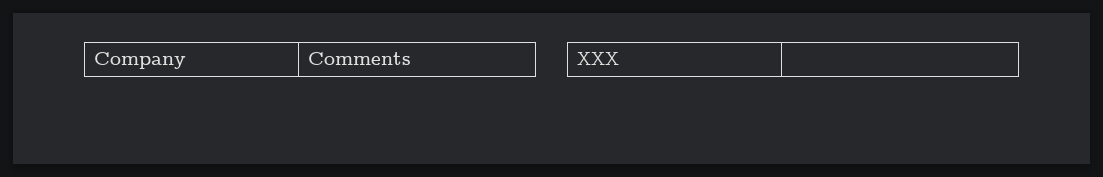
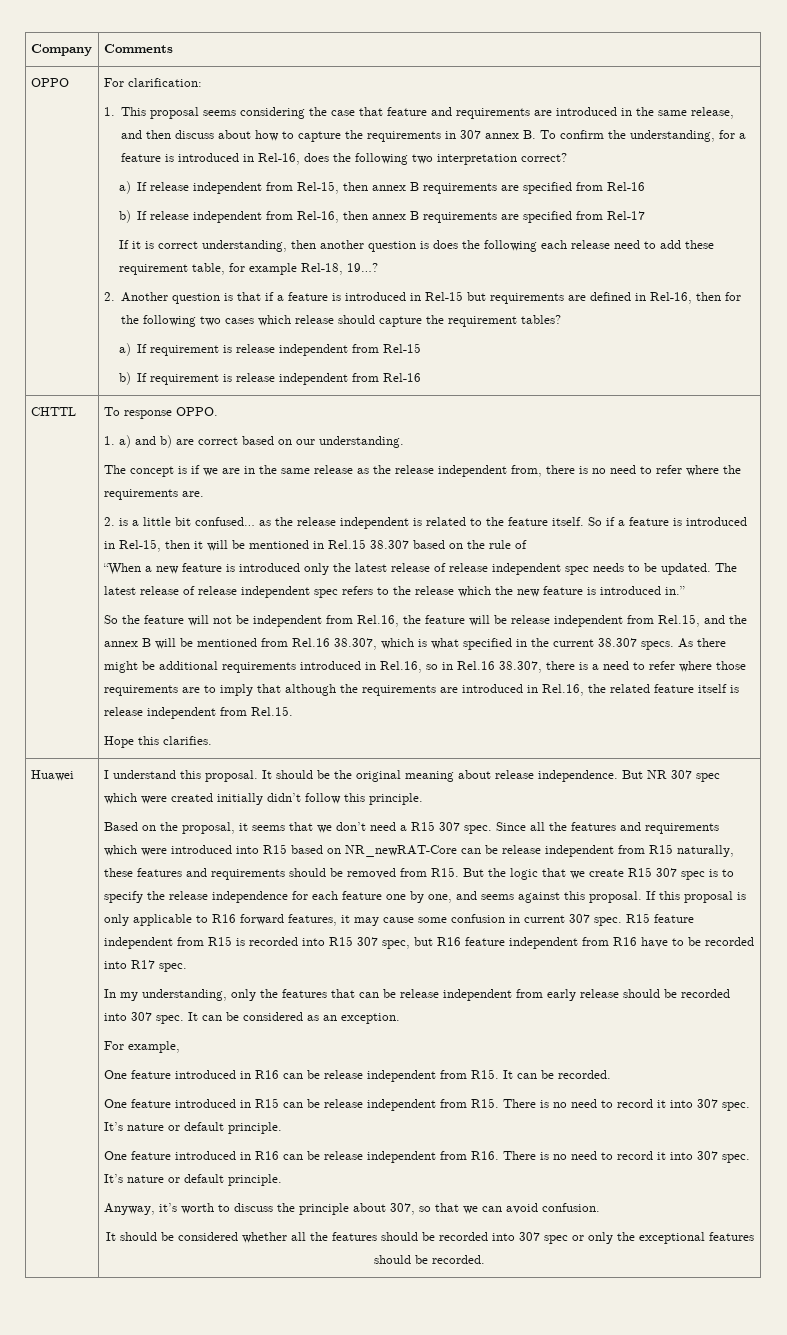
[576,52,619,65] XXX | -> [30,78,69,87] [103,78,202,87] [103,107,735,119] [121,130,747,142] [121,153,568,165] [118,181,646,194] [118,210,646,223] [118,240,714,252] [118,263,378,275] [103,291,742,304] [121,315,562,327] [118,343,422,356] [118,372,422,385] [30,407,76,416] [103,407,218,419] [103,435,404,448] [103,465,741,477] [103,489,204,500] [103,517,747,529] [103,539,527,552] [102,563,737,575] [103,586,685,598] [103,614,747,627] [103,638,726,650] [103,661,746,673] [103,684,739,696] [103,706,293,719] [103,736,212,748] [30,770,74,781] [103,770,720,782] [103,793,423,805] [103,821,719,834] [103,844,734,857] [103,867,734,880] [103,891,746,903] [103,913,694,926] [103,936,754,949] [103,960,187,972] [103,989,730,1001] [103,1012,400,1024] [103,1041,180,1053] [103,1069,611,1082] [103,1098,750,1111] [103,1122,282,1134] [103,1151,750,1163] [103,1174,282,1186] [103,1203,600,1215] [105,1232,754,1244] [374,1255,485,1264] OPPO | For clarification: // 1. This proposal seems considering the case that feature and requirements are introduced in the same release, and then discuss about how to capture the requirements in 307 annex B. To confirm the understanding, for a feature is introduced in Rel-16, does the following two interpretation correct? // a) If release independent from Rel-15, then annex B requirements are specified from Rel-16 // b) If release independent from Rel-16, then annex B requirements are specified from Rel-17 // If it is correct understanding, then another question is does the following each release need to add these requirement table, for example Rel-18, 19…? // 2. Another question is that if a feature is introduced in Rel-15 but requirements are defined in Rel-16, then for the following two cases which release should capture the requirement tables? // a) If requirement is release independent from Rel-15 // b) If requirement is release independent from Rel-16 // CHTTL | To response OPPO. // 1. a) and b) are correct based on our understanding. // The concept is if we are in the same release as the release independent from, there is no need to refer where the requirements are. // 2. is a little bit confused… as the release independent is related to the feature itself. So if a feature is introduced in Rel-15, then it will be mentioned in Rel.15 38.307 based on the rule of // “When a new feature is introduced only the latest release of release independent spec needs to be updated. The latest release of release independent spec refers to the release which the new feature is introduced in.” // So the feature will not be independent from Rel.16, the feature will be release independent from Rel.15, and the annex B will be mentioned from Rel.16 38.307, which is what specified in the current 38.307 specs. As there might be additional requirements introduced in Rel.16, so in Rel.16 38.307, there is a need to refer where those requirements are to imply that although the requirements are introduced in Rel.16, the related feature itself is release independent from Rel.15. // Hope this clarifies. // Huawei | I understand this proposal. It should be the original meaning about release independence. But NR 307 spec which were created initially didn’t follow this principle. // Based on the proposal, it seems that we don’t need a R15 307 spec. Since all the features and requirements which were introduced into R15 based on NR_newRAT-Core can be release independent from R15 naturally, these features and requirements should be removed from R15. But the logic that we create R15 307 spec is to specify the release independence for each feature one by one, and seems against this proposal. If this proposal is only applicable to R16 forward features, it may cause some confusion in current 307 spec. R15 feature independent from R15 is recorded into R15 307 spec, but R16 feature independent from R16 have to be recorded into R17 spec. // In my understanding, only the features that can be release independent from early release should be recorded into 307 spec. It can be considered as an exception. // For example, // One feature introduced in R16 can be release independent from R15. It can be recorded. // One feature introduced in R15 can be release independent from R15. There is no need to record it into 307 spec. It’s nature or default principle. // One feature introduced in R16 can be release independent from R16. There is no need to record it into 307 spec. It’s nature or default principle. // Anyway, it’s worth to discuss the principle about 307, so that we can avoid confusion. // It should be considered whether all the features should be recorded into 307 spec or only the exceptional features should be recorded.

